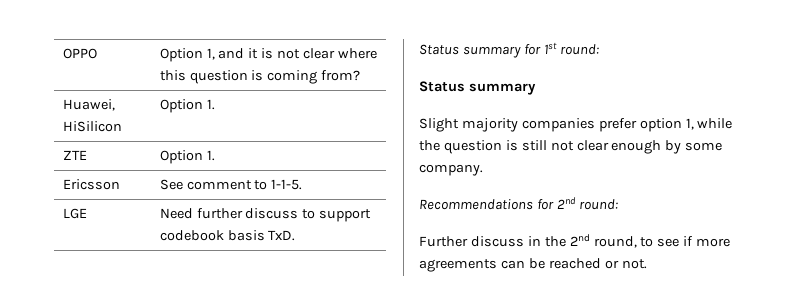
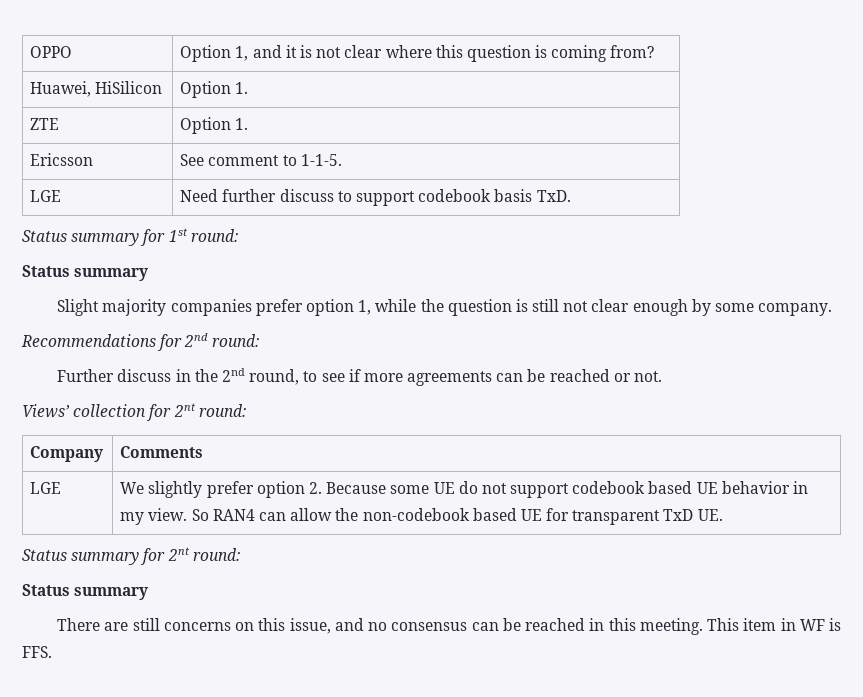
(647, 264) none -> [22,403,246,421] [30,446,104,462] [120,446,204,458] [30,482,62,494] [120,481,809,498] [120,508,723,525] [22,547,240,565] [22,584,149,600] [57,618,841,635] [22,646,52,658] // Views’ collection for 2nt round: // Company | Comments // LGE | We slightly prefer option 2. Because some UE do not support codebook based UE behavior in my view. So RAN4 can allow the non-codebook based UE for transparent TxD UE. // Status summary for 2nt round: // Status summary // There are still concerns on this issue, and no consensus can be reached in this meeting. This item in WF is FFS.

